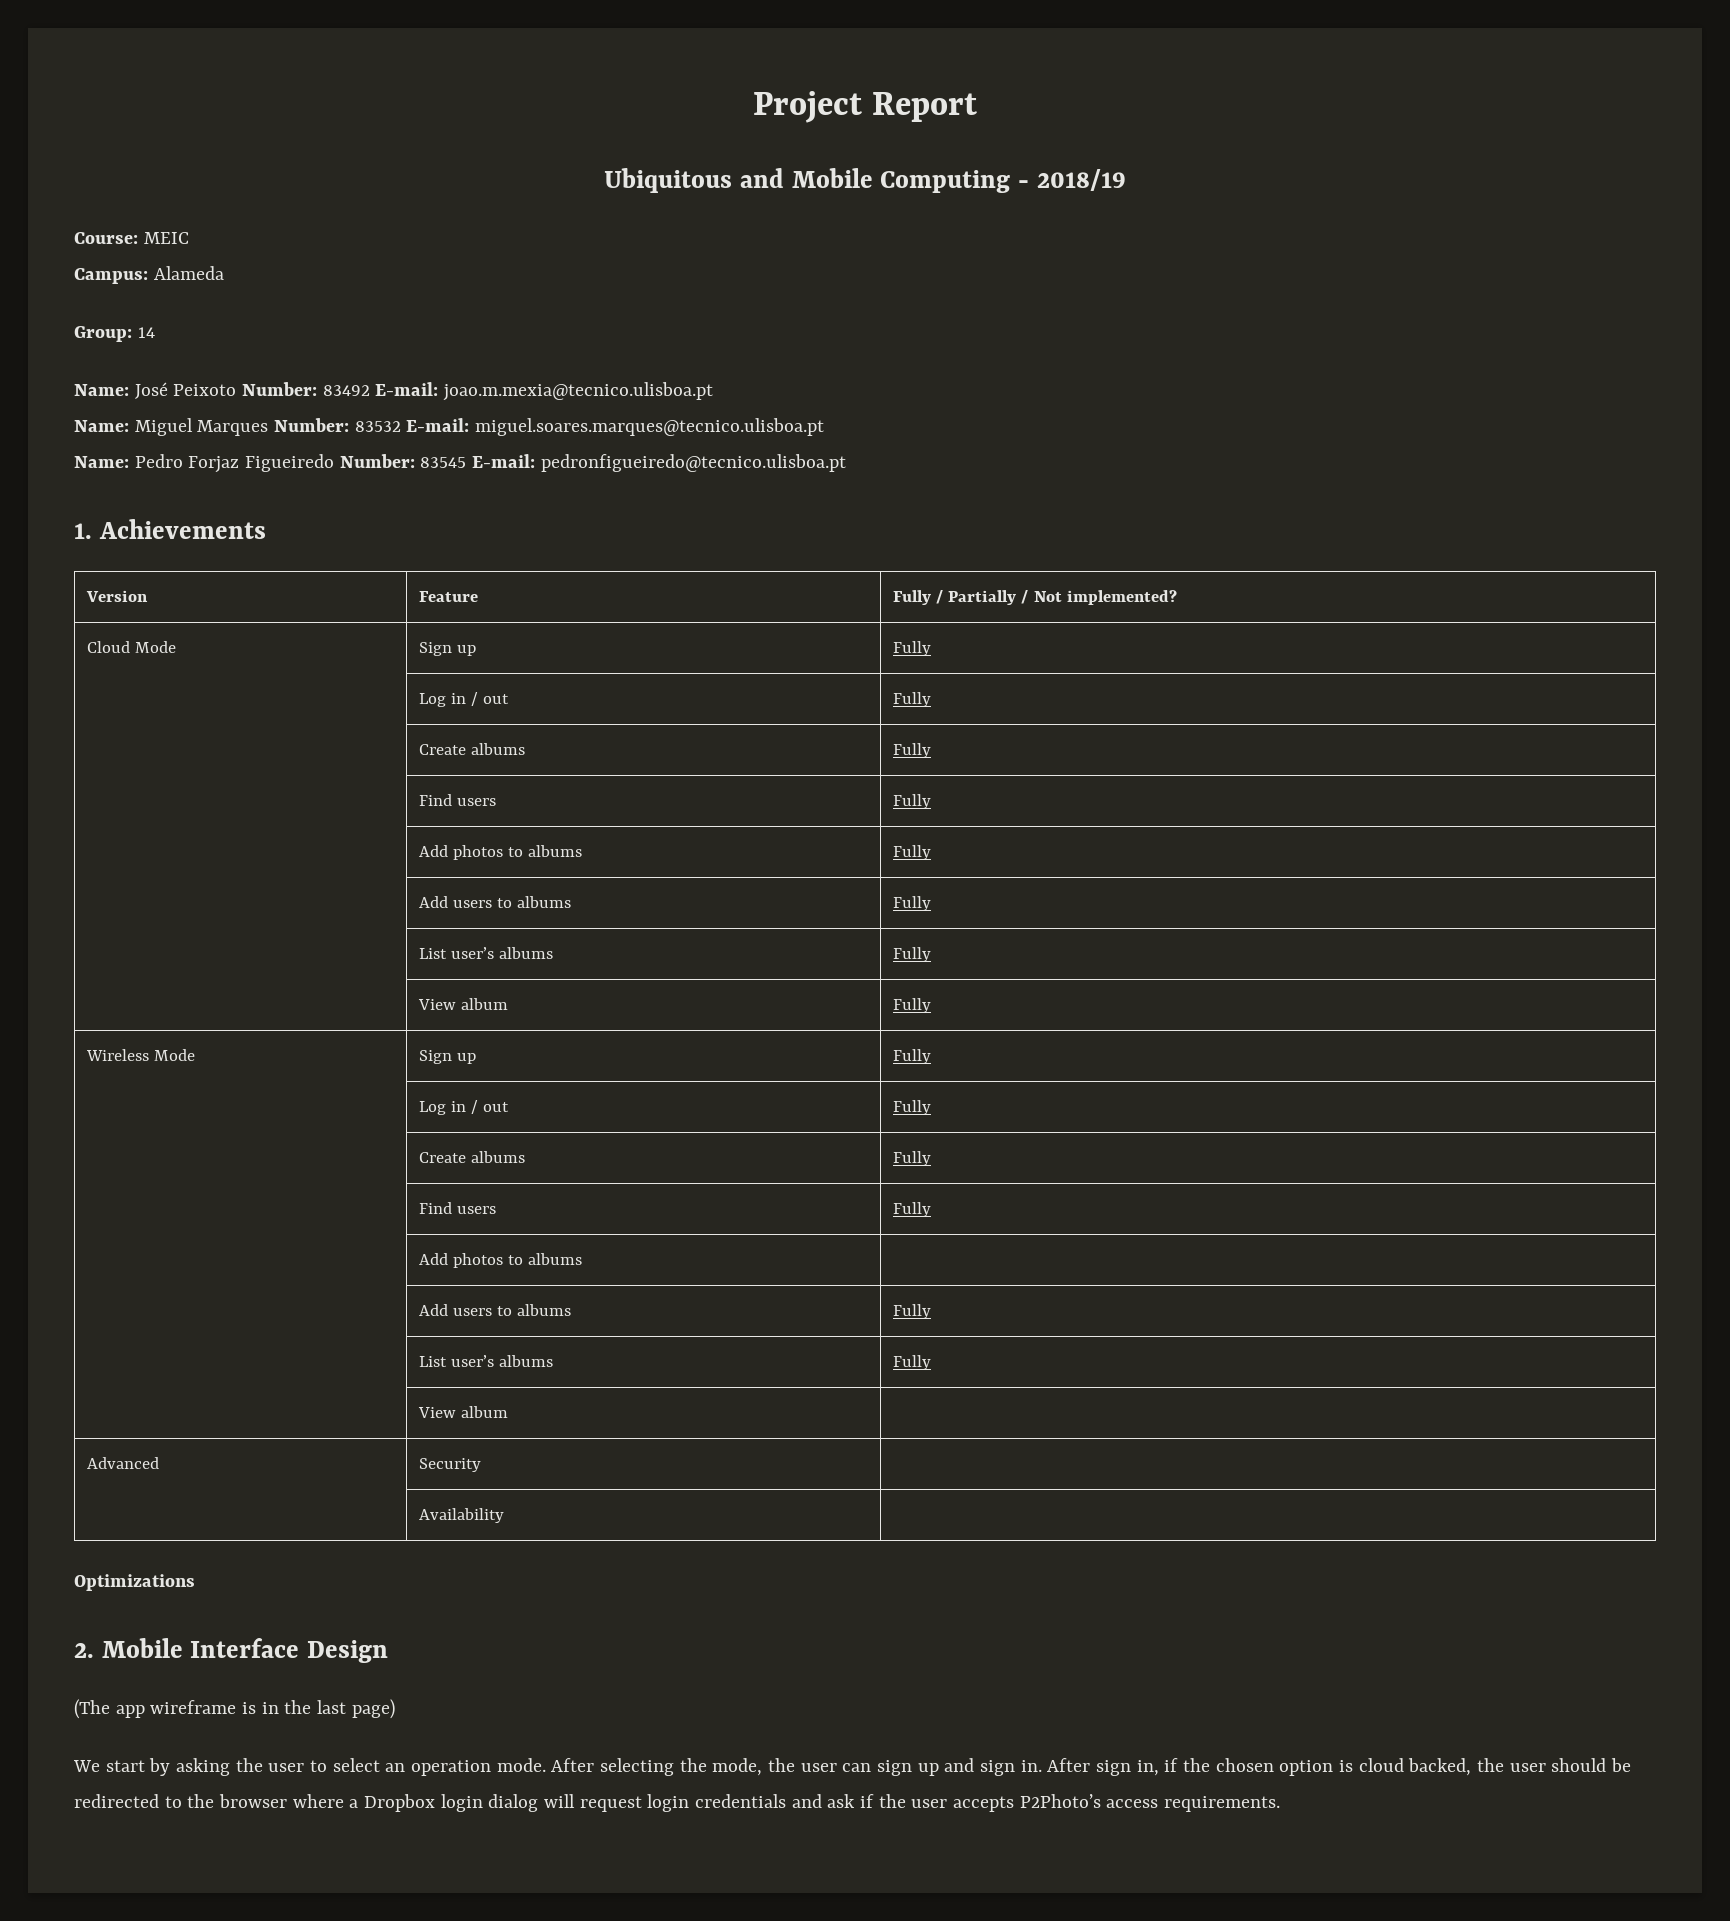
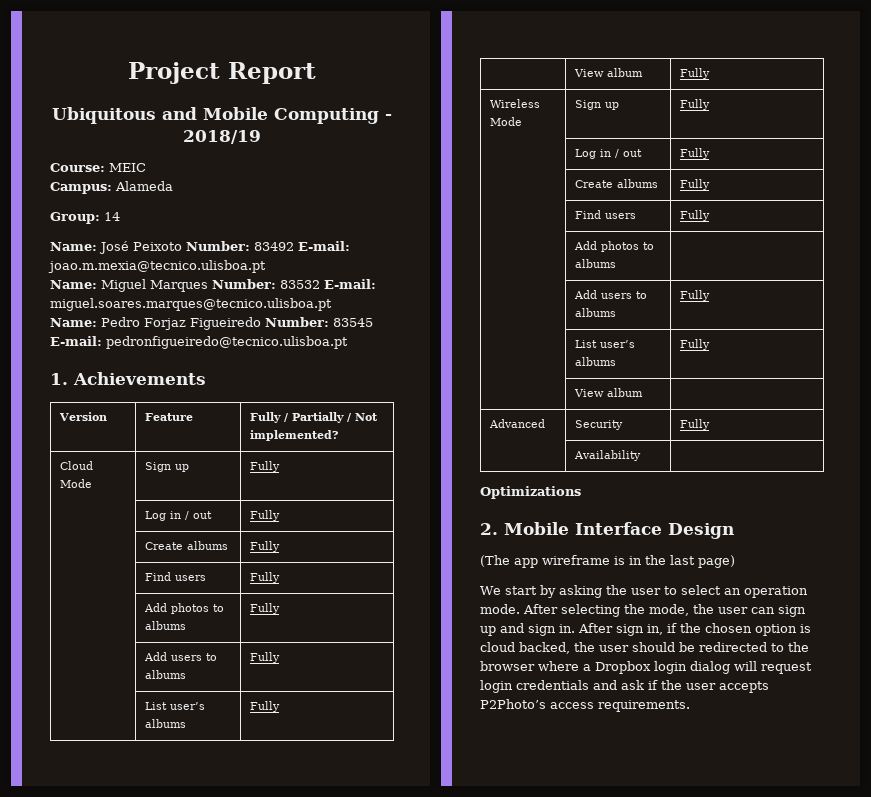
(482, 1465) none -> [679,419,710,430] Fully

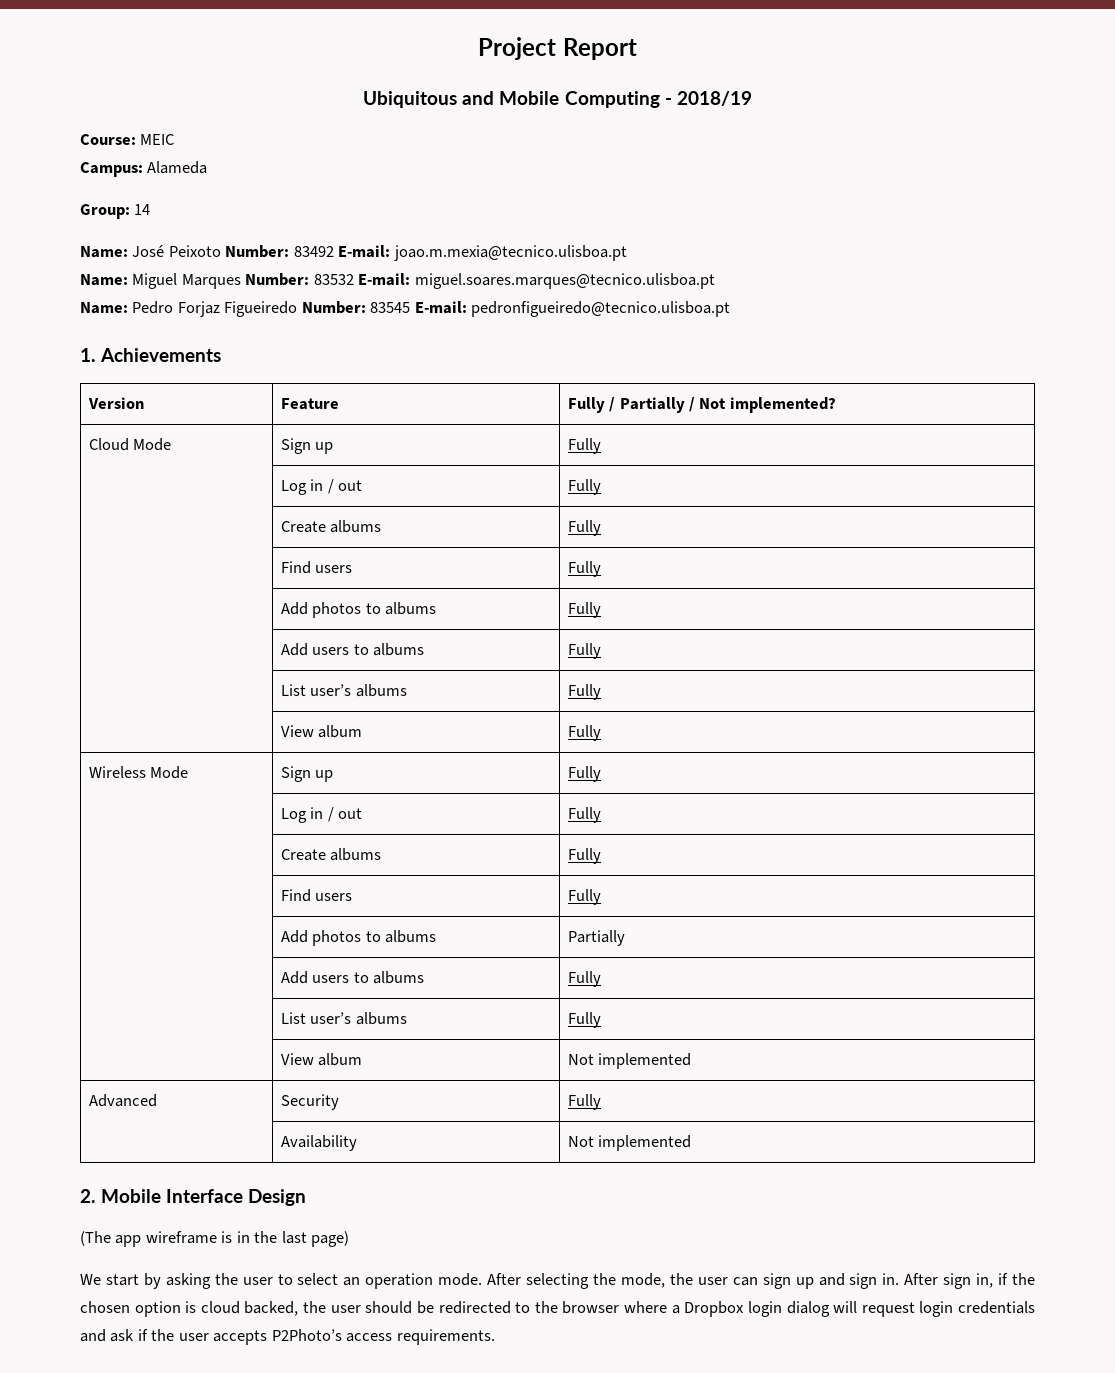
(616, 263) none -> [567,930,625,946] Partially
(643, 392) none -> [567,1053,692,1069] Not implemented
[480,486,581,499] // Optimizations -> [567,1135,692,1151] Not implemented

